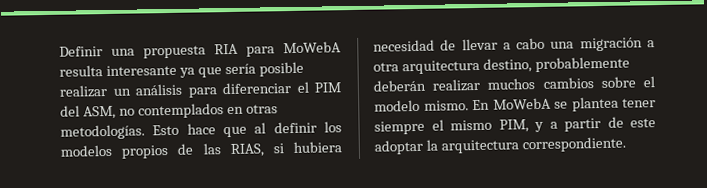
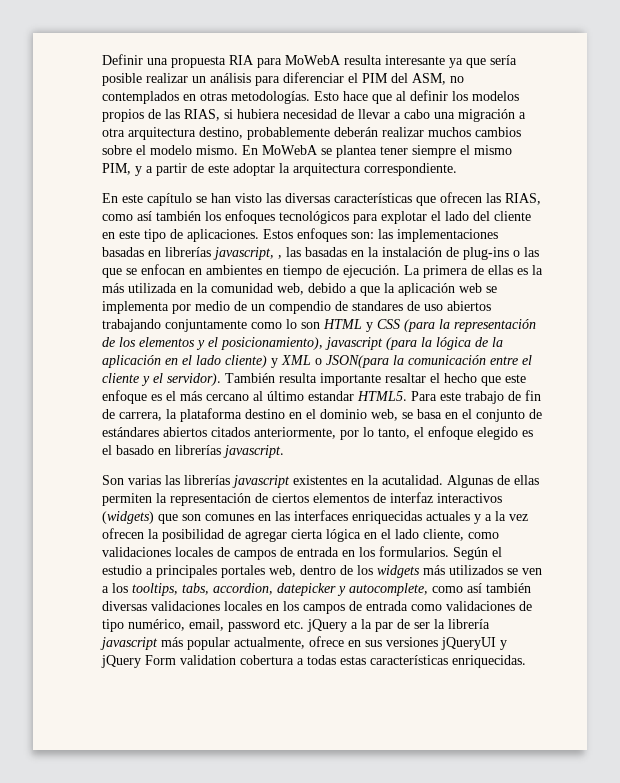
(626, 144) none -> [102,192,541,206] [102,210,531,224] [102,228,498,242] [102,247,539,260] [102,264,543,278] [102,283,497,296] [102,301,491,314] [102,319,536,332] [102,337,503,350] [102,355,532,368] [102,373,526,386] [102,390,541,404] [102,408,542,422] [102,426,533,440] [102,445,284,458] [102,475,539,488] [102,492,502,506] [102,510,528,524] [102,528,499,542] [102,546,502,560] [102,565,542,578] [102,583,531,596] [102,601,532,614] [102,619,490,632] [100,636,507,650] [101,655,526,668] // En este capítulo se han visto las diversas características que ofrecen las RIAS, como así también los enfoques tecnológicos para explotar el lado del cliente en este tipo de aplicaciones. Estos enfoques son: las implementaciones basadas en librerías javascript, , las basadas en la instalación de plug-ins o las que se enfocan en ambientes en tiempo de ejecución. La primera de ellas es la más utilizada en la comunidad web, debido a que la aplicación web se implementa por medio de un compendio de standares de uso abiertos trabajando conjuntamente como lo son HTML y CSS (para la representación de los elementos y el posicionamiento), javascript (para la lógica de la aplicación en el lado cliente) y XML o JSON(para la comunicación entre el cliente y el servidor). También resulta importante resaltar el hecho que este enfoque es el más cercano al último estandar HTML5. Para este trabajo de fin de carrera, la plataforma destino en el dominio web, se basa en el conjunto de estándares abiertos citados anteriormente, por lo tanto, el enfoque elegido es el basado en librerías javascript. // Son varias las librerías javascript existentes en la acutalidad. Algunas de ellas permiten la representación de ciertos elementos de interfaz interactivos (widgets) que son comunes en las interfaces enriquecidas actuales y a la vez ofrecen la posibilidad de agregar cierta lógica en el lado cliente, como validaciones locales de campos de entrada en los formularios. Según el estudio a principales portales web, dentro de los widgets más utilizados se ven a los tooltips, tabs, accordion, datepicker y autocomplete, como así también diversas validaciones locales en los campos de entrada como validaciones de tipo numérico, email, password etc. jQuery a la par de ser la librería javascript más popular actualmente, ofrece en sus versiones jQueryUI y jQuery Form validation cobertura a todas estas características enriquecidas.

